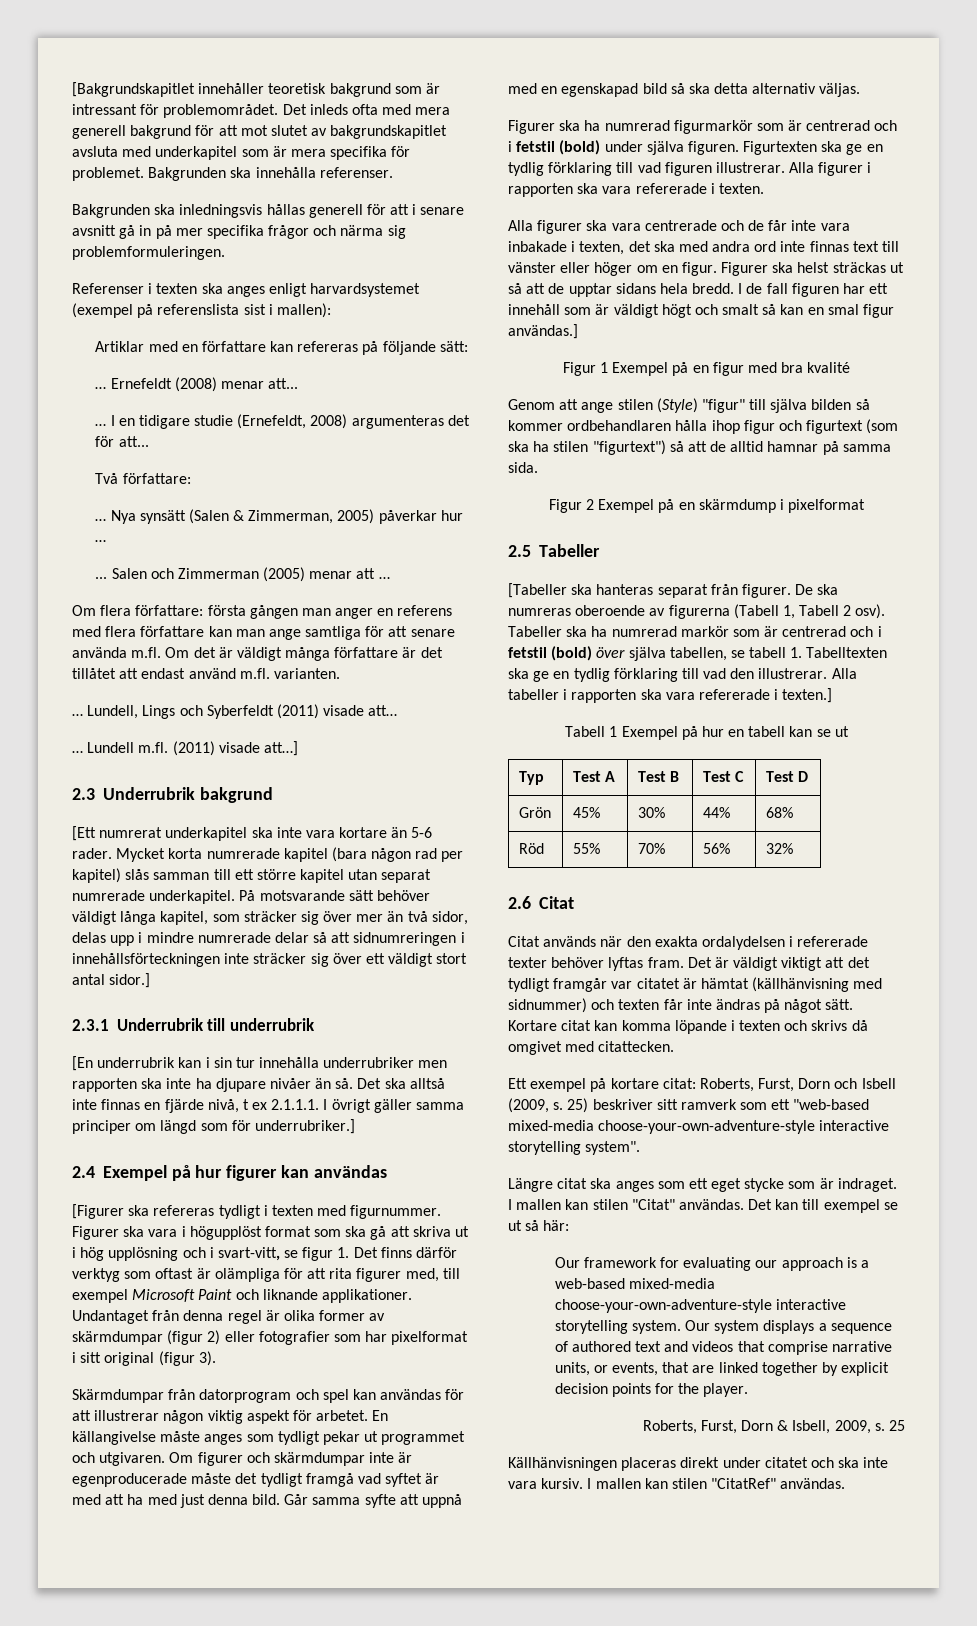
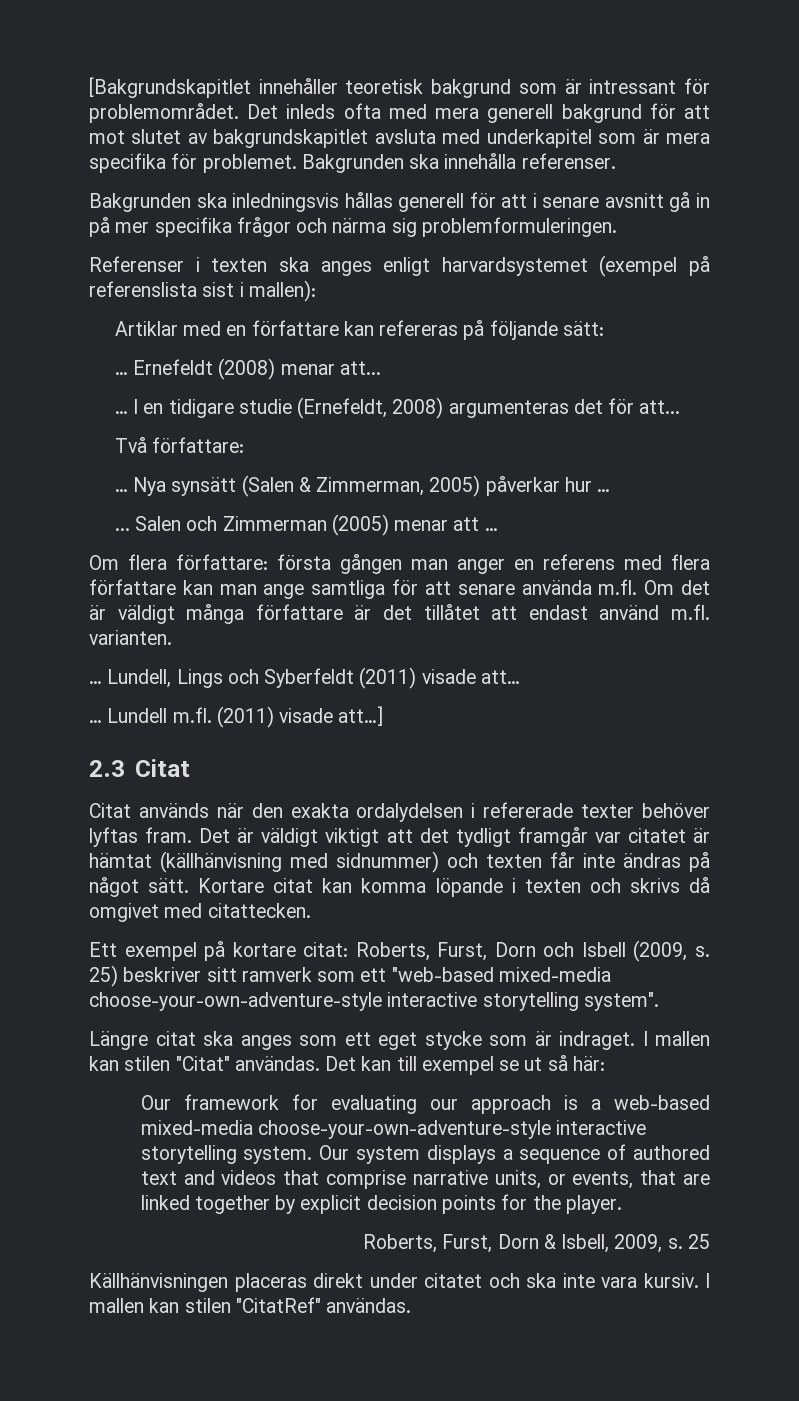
[102,787,273,803] [72,826,433,841] [72,847,464,862] [72,868,432,883] [72,890,430,904] [72,911,468,925] [72,932,465,946] [72,953,468,967] [72,973,151,988] [72,1018,315,1031] [72,1056,448,1071] [72,1078,445,1092] [72,1099,465,1113] [72,1119,355,1134] [72,1165,388,1181] [72,1204,442,1219] [72,1226,470,1240] [72,1247,458,1261] [72,1268,460,1282] [72,1289,412,1303] [72,1310,386,1324] [72,1330,469,1345] [72,1351,216,1366] [72,1389,465,1403] [72,1410,389,1424] [72,1431,466,1445] [72,1452,413,1466] [72,1473,440,1487] [72,1494,463,1508] [508,83,861,97] [508,120,898,134] [508,140,883,155] [508,162,872,176] [508,183,764,197] [508,220,850,234] [508,241,900,255] [508,262,904,276] [508,283,889,297] [508,304,895,318] [508,324,578,339] [562,362,851,376] [508,398,870,413] [508,419,899,434] [508,440,891,455] [508,462,538,473] [548,499,866,513] [508,544,600,557] [508,583,839,598] [508,604,886,619] [508,626,882,637] [508,646,888,661] [508,668,857,682] [508,688,833,703] [565,726,849,740] [518,771,544,785] [572,771,615,782] [637,771,679,782] [702,771,744,782] [765,771,808,782] [518,807,551,818] [572,807,600,818] [637,807,665,818] [702,807,730,818] [765,807,793,818] [518,843,544,854] [572,843,600,854] [637,843,665,854] [702,843,730,854] [765,843,793,854] [508,896,531,909] Underrubrik bakgrund // [Ett numrerat underkapitel ska inte vara kortare än 5-6 rader. Mycket korta numrerade kapitel (bara någon rad per kapitel) slås samman till ett större kapitel utan separat numrerade underkapitel. På motsvarande sätt behöver väldigt långa kapitel, som sträcker sig över mer än två sidor, delas upp i mindre numrerade delar så att sidnumreringen i innehållsförteckningen inte sträcker sig över ett väldigt stort antal sidor.] // 2.3.1 Underrubrik till underrubrik // [En underrubrik kan i sin tur innehålla underrubriker men rapporten ska inte ha djupare nivåer än så. Det ska alltså inte finnas en fjärde nivå, t ex 2.1.1.1. I övrigt gäller samma principer om längd som för underrubriker.] // 2.4 Exempel på hur figurer kan användas // [Figurer ska refereras tydligt i texten med figurnummer. Figurer ska vara i högupplöst format som ska gå att skriva ut i hög upplösning och i svart-vitt, se figur 1. Det finns därför verktyg som oftast är olämpliga för att rita figurer med, till exempel Microsoft Paint och liknande applikationer. Undantaget från denna regel är olika former av skärmdumpar (figur 2) eller fotografier som har pixelformat i sitt original (figur 3). // Skärmdumpar från datorprogram och spel kan användas för att illustrerar någon viktig aspekt för arbetet. En källangivelse måste anges som tydligt pekar ut programmet och utgivaren. Om figurer och skärmdumpar inte är egenproducerade måste det tydligt framgå vad syftet är med att ha med just denna bild. Går samma syfte att uppnå med en egenskapad bild så ska detta alternativ väljas. // Figurer ska ha numrerad figurmarkör som är centrerad och i fetstil (bold) under själva figuren. Figurtexten ska ge en tydlig förklaring till vad figuren illustrerar. Alla figurer i rapporten ska vara refererade i texten. // Alla figurer ska vara centrerade och de får inte vara inbakade i texten, det ska med andra ord inte finnas text till vänster eller höger om en figur. Figurer ska helst sträckas ut så att de upptar sidans hela bredd. I de fall figuren har ett innehåll som är väldigt högt och smalt så kan en smal figur användas.] // Figur 1 Exempel på en figur med bra kvalité // Genom att ange stilen (Style) "figur" till själva bilden så kommer ordbehandlaren hålla ihop figur och figurtext (som ska ha stilen "figurtext") så att de alltid hamnar på samma sida. // Figur 2 Exempel på en skärmdump i pixelformat // 2.5 Tabeller // [Tabeller ska hanteras separat från figurer. De ska numreras oberoende av figurerna (Tabell 1, Tabell 2 osv). Tabeller ska ha numrerad markör som är centrerad och i fetstil (bold) över själva tabellen, se tabell 1. Tabelltexten ska ge en tydlig förklaring till vad den illustrerar. Alla tabeller i rapporten ska vara refererade i texten.] // Tabell 1 Exempel på hur en tabell kan se ut // Typ | Test A | Test B | Test C | Test D // Grön | 45% | 30% | 44% | 68% // Röd | 55% | 70% | 56% | 32% // 2.6 -> (125, 768) none

